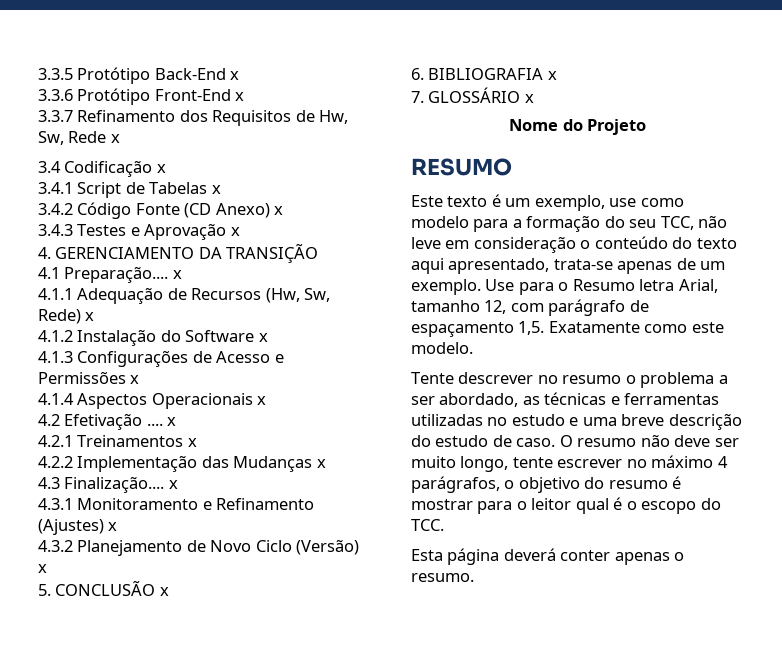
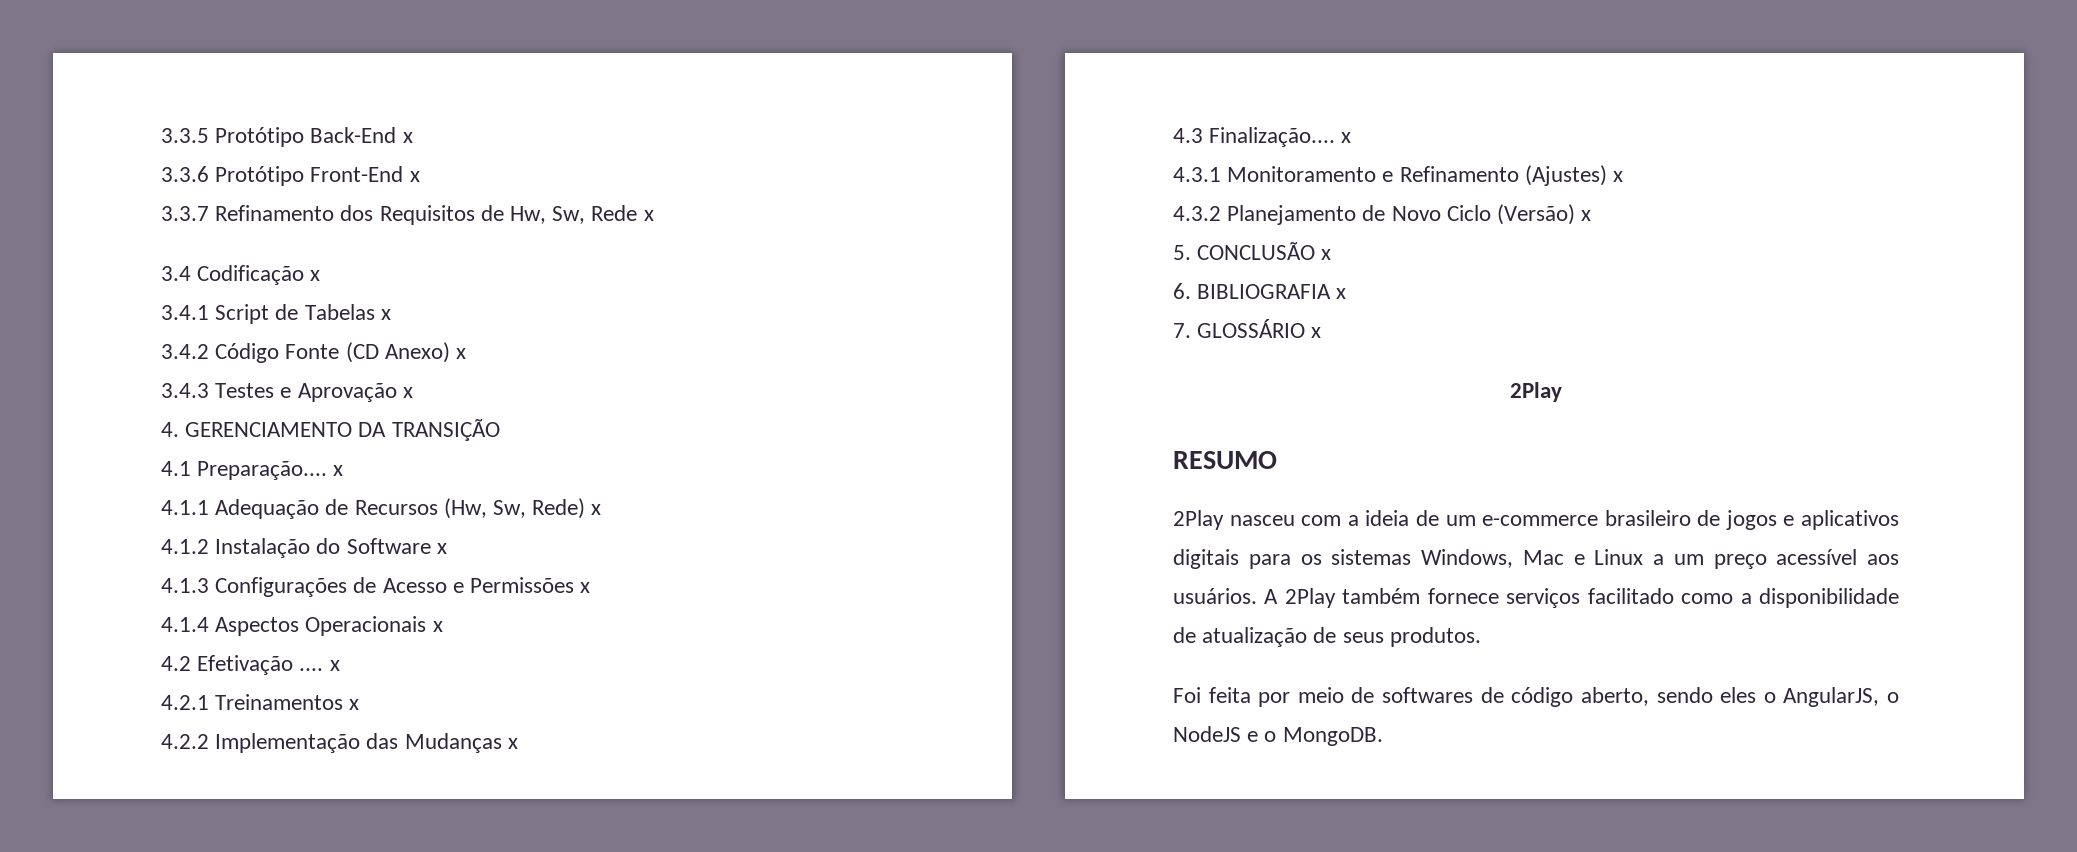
[509,119,646,135] [411,158,512,176] [411,194,684,211] [411,215,728,232] [411,236,737,253] [411,258,726,274] [411,279,718,295] [411,299,649,316] [411,321,724,337] [411,342,473,354] [411,372,728,388] [411,392,720,407] [411,413,742,430] [411,434,739,447] [411,455,728,472] [411,476,682,493] [411,497,721,514] [411,519,444,531] [411,548,685,565] [411,573,474,582] Nome do Projeto // RESUMO // Este texto é um exemplo, use como modelo para a formação do seu TCC, não leve em consideração o conteúdo do texto aqui apresentado, trata-se apenas de um exemplo. Use para o Resumo letra Arial, tamanho 12, com parágrafo de espaçamento 1,5. Exatamente como este modelo. // Tente descrever no resumo o problema a ser abordado, as técnicas e ferramentas utilizadas no estudo e uma breve descrição do estudo de caso. O resumo não deve ser muito longo, tente escrever no máximo 4 parágrafos, o objetivo do resumo é mostrar para o leitor qual é o escopo do TCC. // Esta página deverá conter apenas o resumo. -> [1510,382,1562,402] [1173,451,1277,469] [1173,510,1900,530] [1173,549,1899,569] [1173,588,1899,608] [1173,627,1481,647] [1173,687,1900,707] [1173,726,1383,746] 2Play // RESUMO // 2Play nasceu com a ideia de um e-commerce brasileiro de jogos e aplicativos digitais para os sistemas Windows, Mac e Linux a um preço acessível aos usuários. A 2Play também fornece serviços facilitado como a disponibilidade de atualização de seus produtos. // Foi feita por meio de softwares de código aberto, sendo eles o AngularJS, o NodeJS e o MongoDB.

